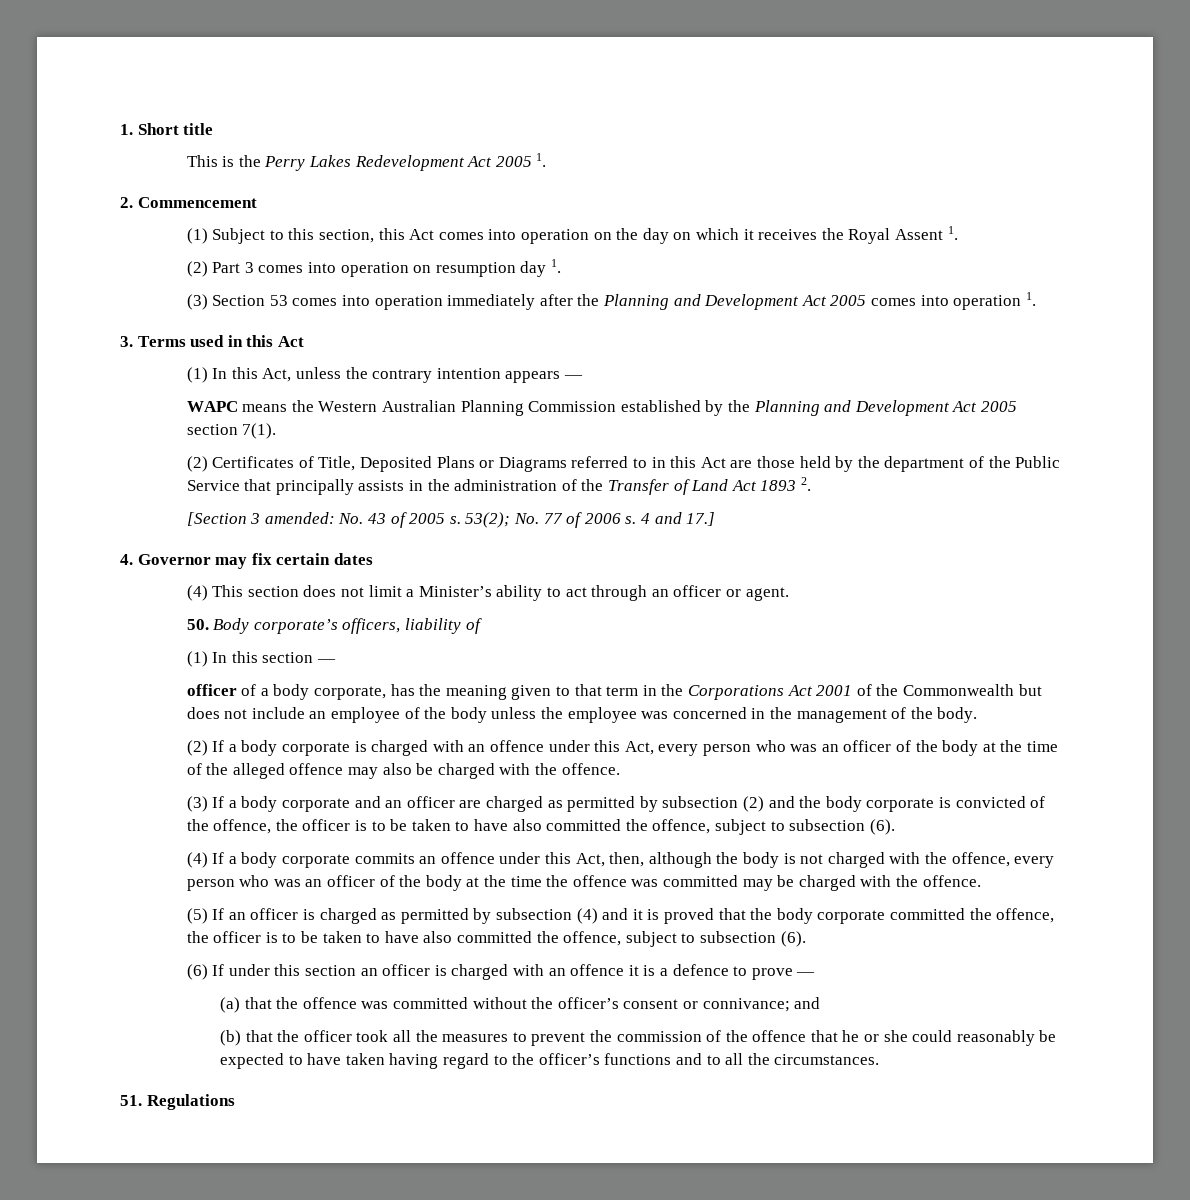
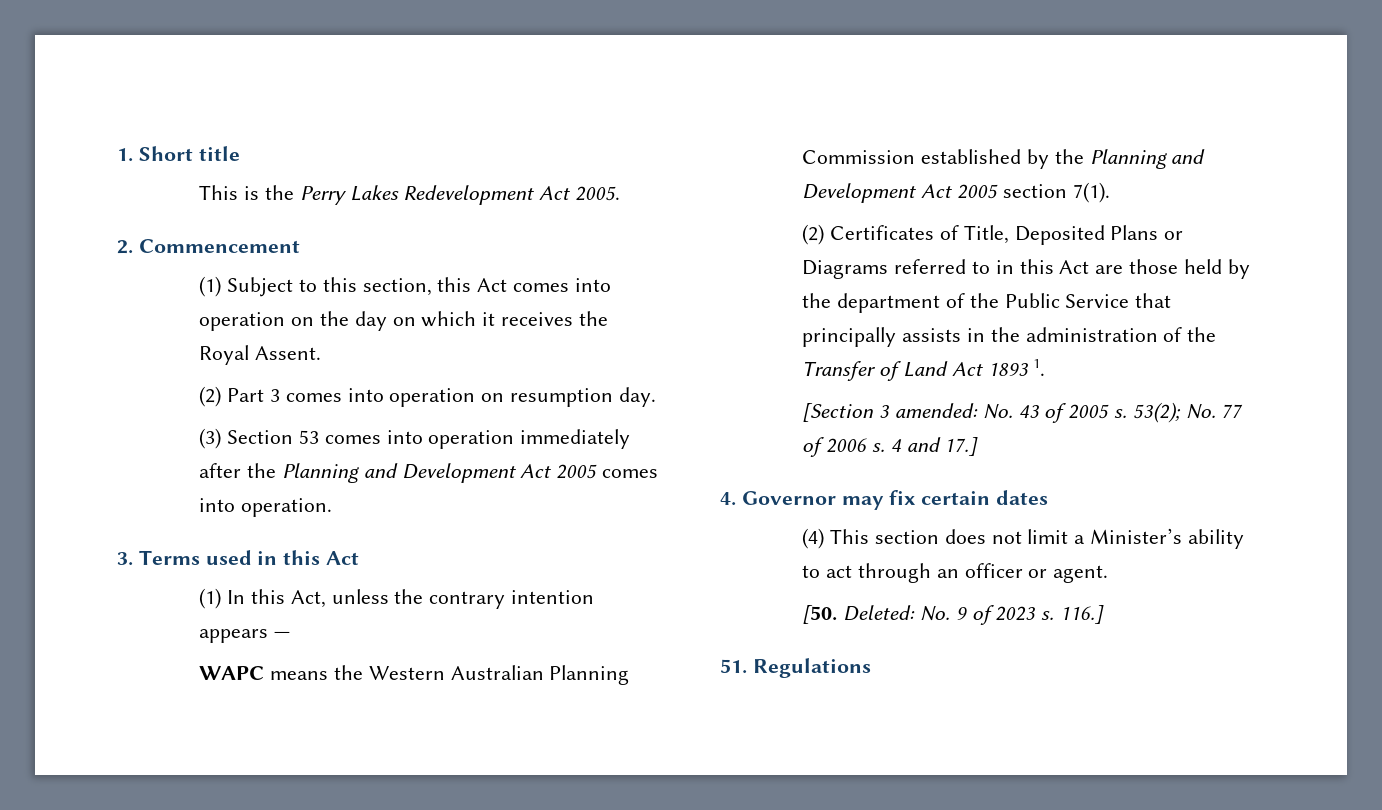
[495,153,547,167] 2005 1. -> [575,186,621,201] 2005.
[894,226,958,240] Assent 1. -> [255,346,322,360] Assent.
[520,259,562,277] day 1. -> [618,387,656,407] day.
[953,292,1036,310] operation 1. -> [241,498,333,517] operation.
[800,477,811,491] 2. -> [1033,359,1046,376] 1.
[186,618,482,634] [186,651,337,667] [186,684,1042,700] [186,707,978,723] [186,740,1058,756] [186,763,620,779] [186,796,1046,812] [186,819,895,835] [186,852,1055,868] [186,875,981,891] [186,908,1055,924] [186,931,806,947] [186,964,816,980] [220,997,821,1013] [220,1030,1057,1046] [220,1053,880,1069] 50. Body corporate’s officers, liability of // (1) In this section — // officer of a body corporate, has the meaning given to that term in the Corporations Act 2001 of the Commonwealth but does not include an employee of the body unless the employee was concerned in the management of the body. // (2) If a body corporate is charged with an offence under this Act, every person who was an officer of the body at the time of the alleged offence may also be charged with the offence. // (3) If a body corporate and an officer are charged as permitted by subsection (2) and the body corporate is convicted of the offence, the officer is to be taken to have also committed the offence, subject to subsection (6). // (4) If a body corporate commits an offence under this Act, then, although the body is not charged with the offence, every person who was an officer of the body at the time the offence was committed may be charged with the offence. // (5) If an officer is charged as permitted by subsection (4) and it is proved that the body corporate committed the offence, the officer is to be taken to have also committed the offence, subject to subsection (6). // (6) If under this section an officer is charged with an offence it is a defence to prove — // (a) that the offence was committed without the officer’s consent or connivance; and // (b) that the officer took all the measures to prevent the commission of the offence that he or she could reasonably be expected to have taken having regard to the officer’s functions and to all the circumstances. -> [802,605,1105,625] [50. Deleted: No. 9 of 2023 s. 116.]

